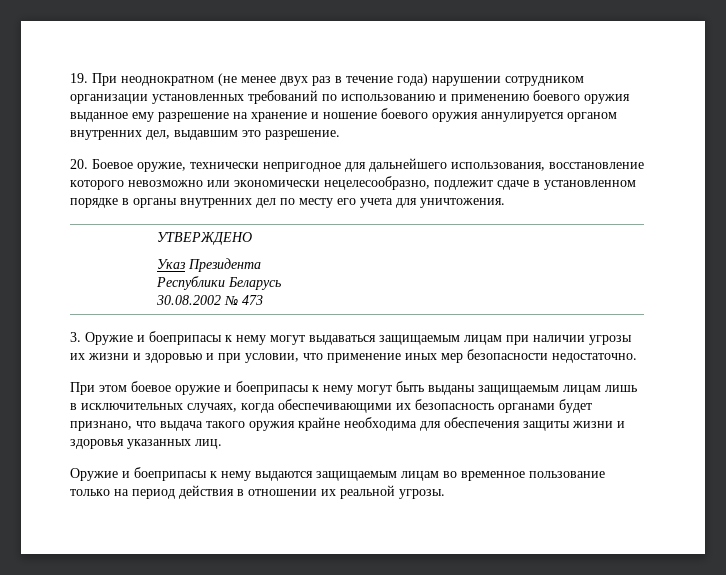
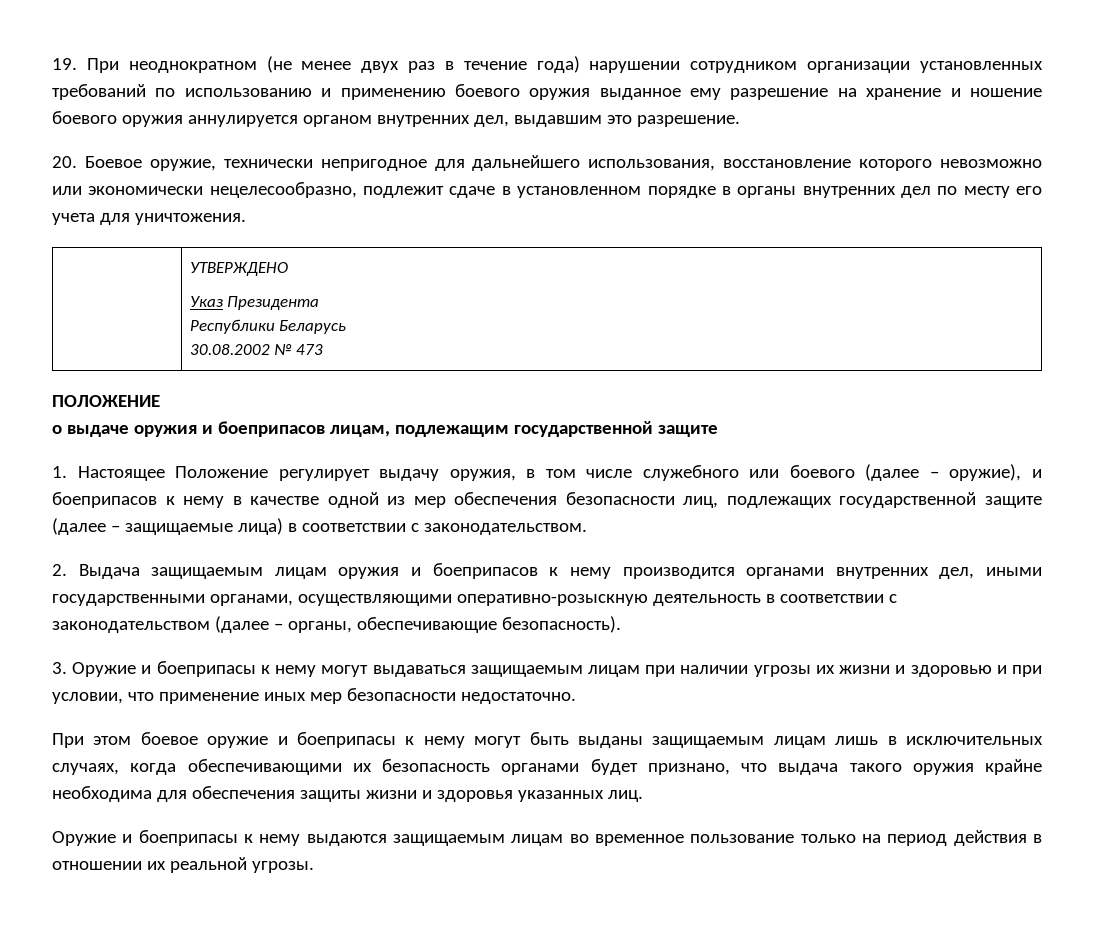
(263, 300) none -> [52,395,160,407] [52,421,718,437] [52,464,1042,481] [52,492,1042,508] [52,518,587,535] [52,563,1042,579] [52,594,897,606] [52,616,621,633] // ПОЛОЖЕНИЕ // о выдаче оружия и боеприпасов лицам, подлежащим государственной защите // 1. Настоящее Положение регулирует выдачу оружия, в том числе служебного или боевого (далее – оружие), и боеприпасов к нему в качестве одной из мер обеспечения безопасности лиц, подлежащих государственной защите (далее – защищаемые лица) в соответствии с законодательством. // 2. Выдача защищаемым лицам оружия и боеприпасов к нему производится органами внутренних дел, иными государственными органами, осуществляющими оперативно-розыскную деятельность в соответствии с законодательством (далее – органы, обеспечивающие безопасность).

